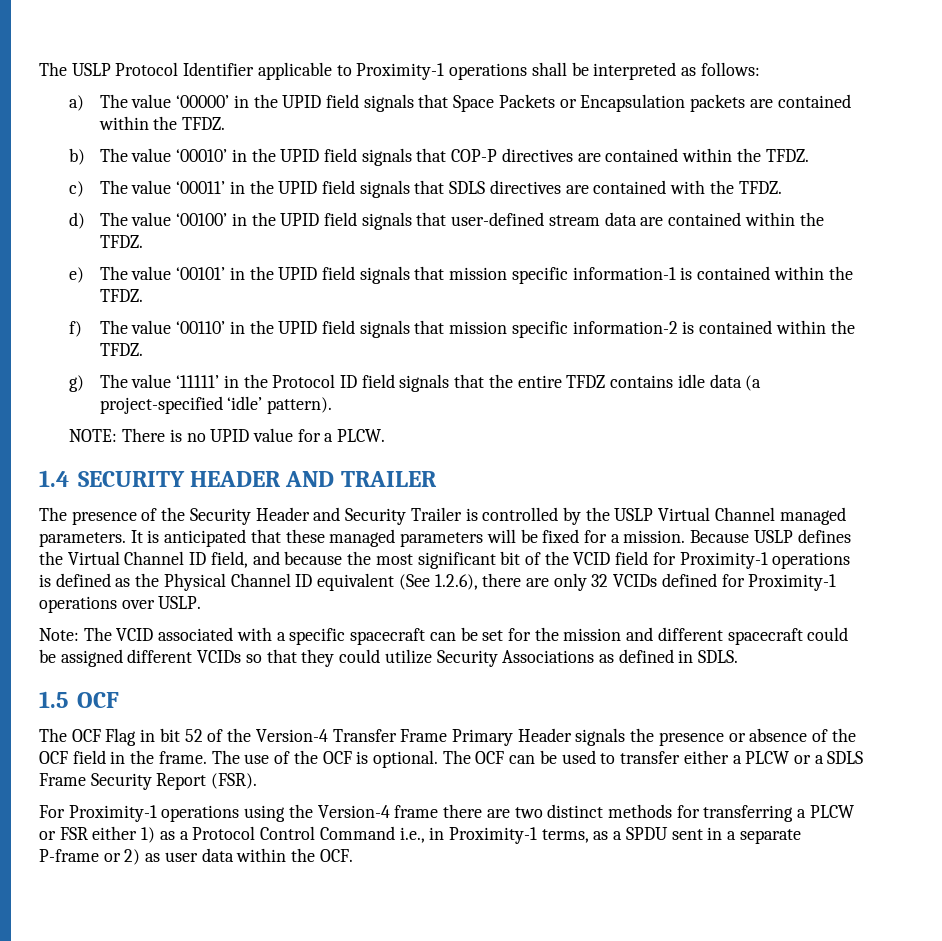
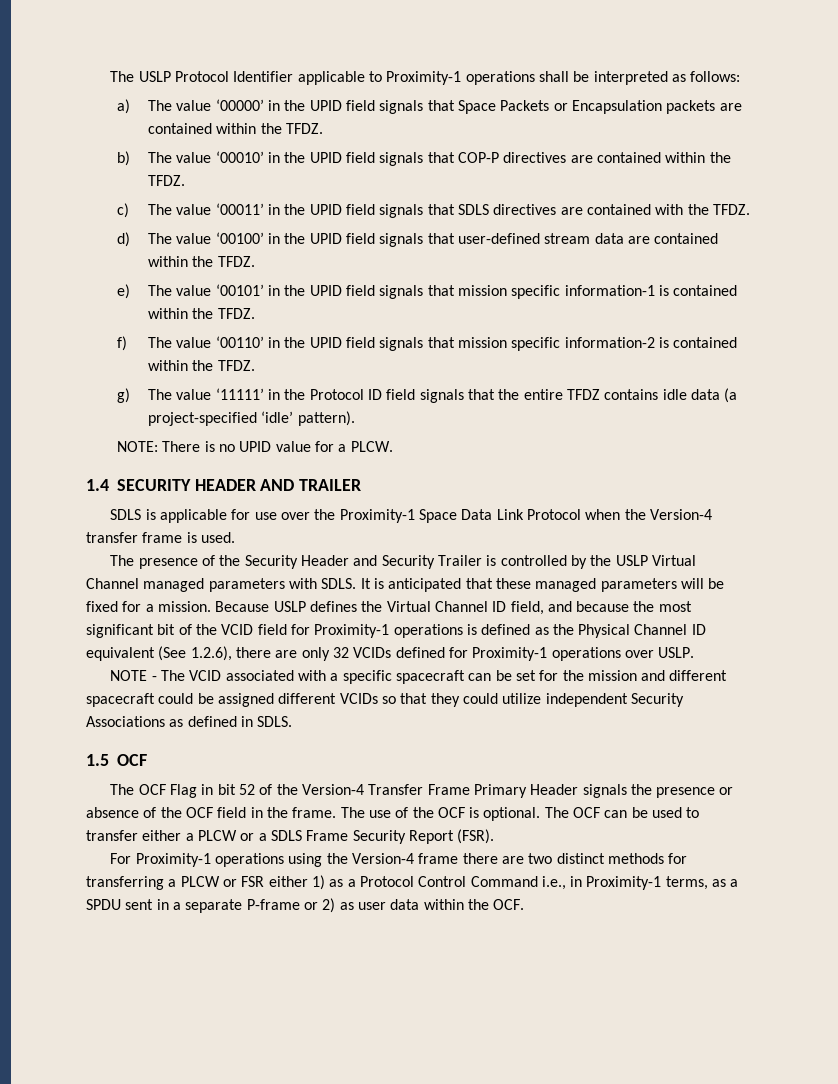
(437, 479) none -> [110,509,712,523] [86,532,235,543] // SDLS is applicable for use over the Proximity-1 Space Data Link Protocol when the Version-4 transfer frame is used.
[39,532,126,547] parameters. -> [208,578,357,592] parameters with SDLS.
[39,628,79,641] Note: -> [110,670,157,681] NOTE -
(432, 656) none -> [545,693,628,707] independent

